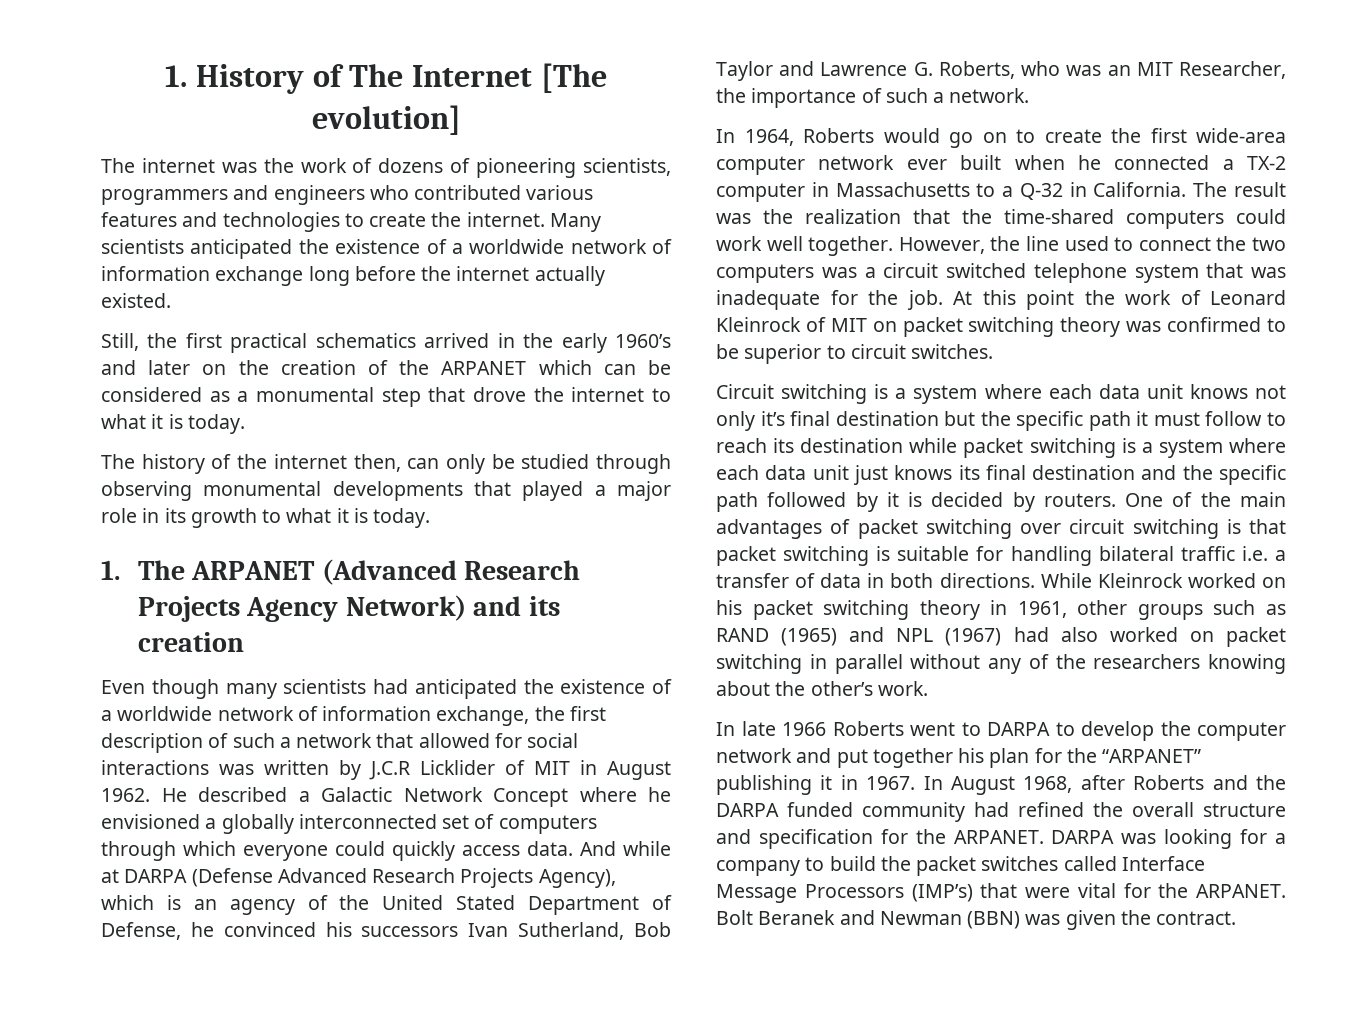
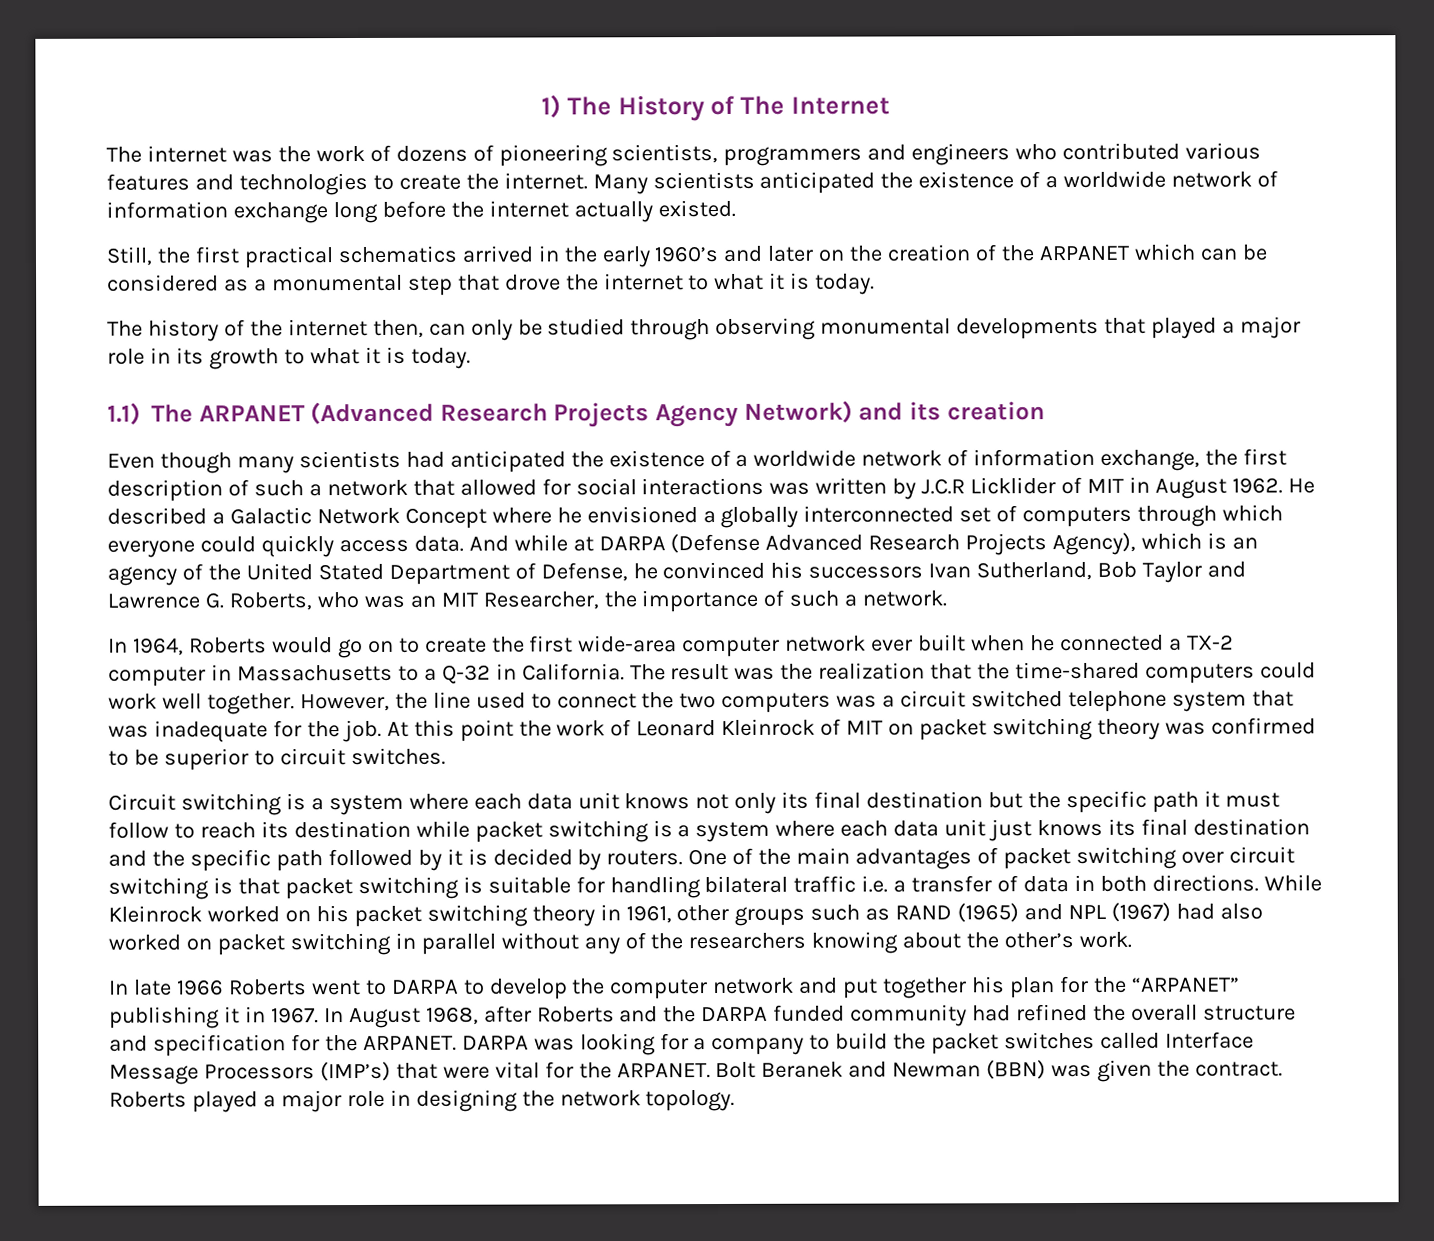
[165,65,188,87] 1. -> [540,94,612,119] 1) The
[540,63,607,93] [311,105,461,135] [The evolution] -> (891, 105) none
[101,560,120,580] 1. -> [107,402,141,425] 1.1)
[760,411,785,426] it’s -> [781,791,810,809] its
(1237, 918) none -> [109,1089,736,1113] Roberts played a major role in designing the network topology.

